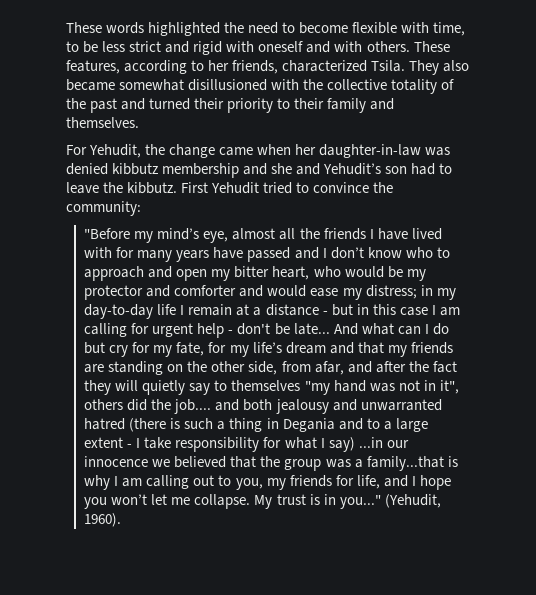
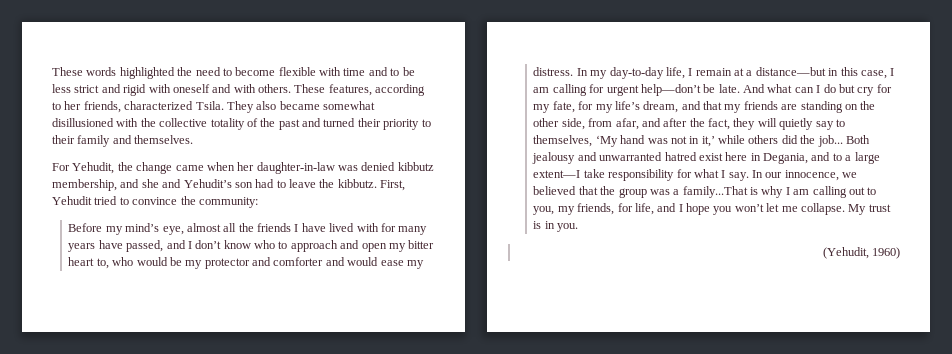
[433,22,466,36] time, -> [343,67,388,76] time and
[162,163,240,178] membership -> [52,179,117,191] membership,
[181,182,209,193] First -> [380,180,406,191] First,
[84,228,131,239] "Before -> [68,223,103,232] Before
[247,247,291,262] passed -> [126,240,164,252] passed,
[272,266,310,280] heart, -> [68,257,109,269] heart to,
[365,285,433,299] distress; in -> [533,67,588,76] distress. In
[157,304,177,315] life -> [665,67,685,79] life,
[265,304,353,316] distance - but -> [755,67,826,76] distance—but
[399,307,428,316] case -> [860,70,887,79] case,
[197,323,330,338] help - don't be late... -> [640,84,740,96] help—don’t be late.
[285,342,326,354] dream -> [643,101,679,113] dream,
[432,361,457,373] fact -> [708,118,731,130] fact,
[231,380,330,395] themselves "my -> [533,135,618,147] themselves, ‘My
[439,380,459,394] it", -> [701,135,746,147] it,’ while
[174,399,273,414] job.... and both -> [817,135,870,147] job... Both
[129,418,335,432] (there is such a thing in Degania -> [698,152,809,164] exist here in Degania,
[84,437,141,448] extent - I -> [533,170,581,178] extent—I
[328,437,409,452] [84,456,149,467] say) ...in our innocence -> [728,170,839,181] say. In our innocence,
[366,456,444,471] family...that -> [682,186,748,198] family...That
[289,475,332,487] friends -> [577,203,615,215] friends,
[339,494,441,509] [84,513,122,527] you..." (Yehudit, 1960). -> [557,223,579,232] [822,247,900,259] you. // (Yehudit, 1960)

